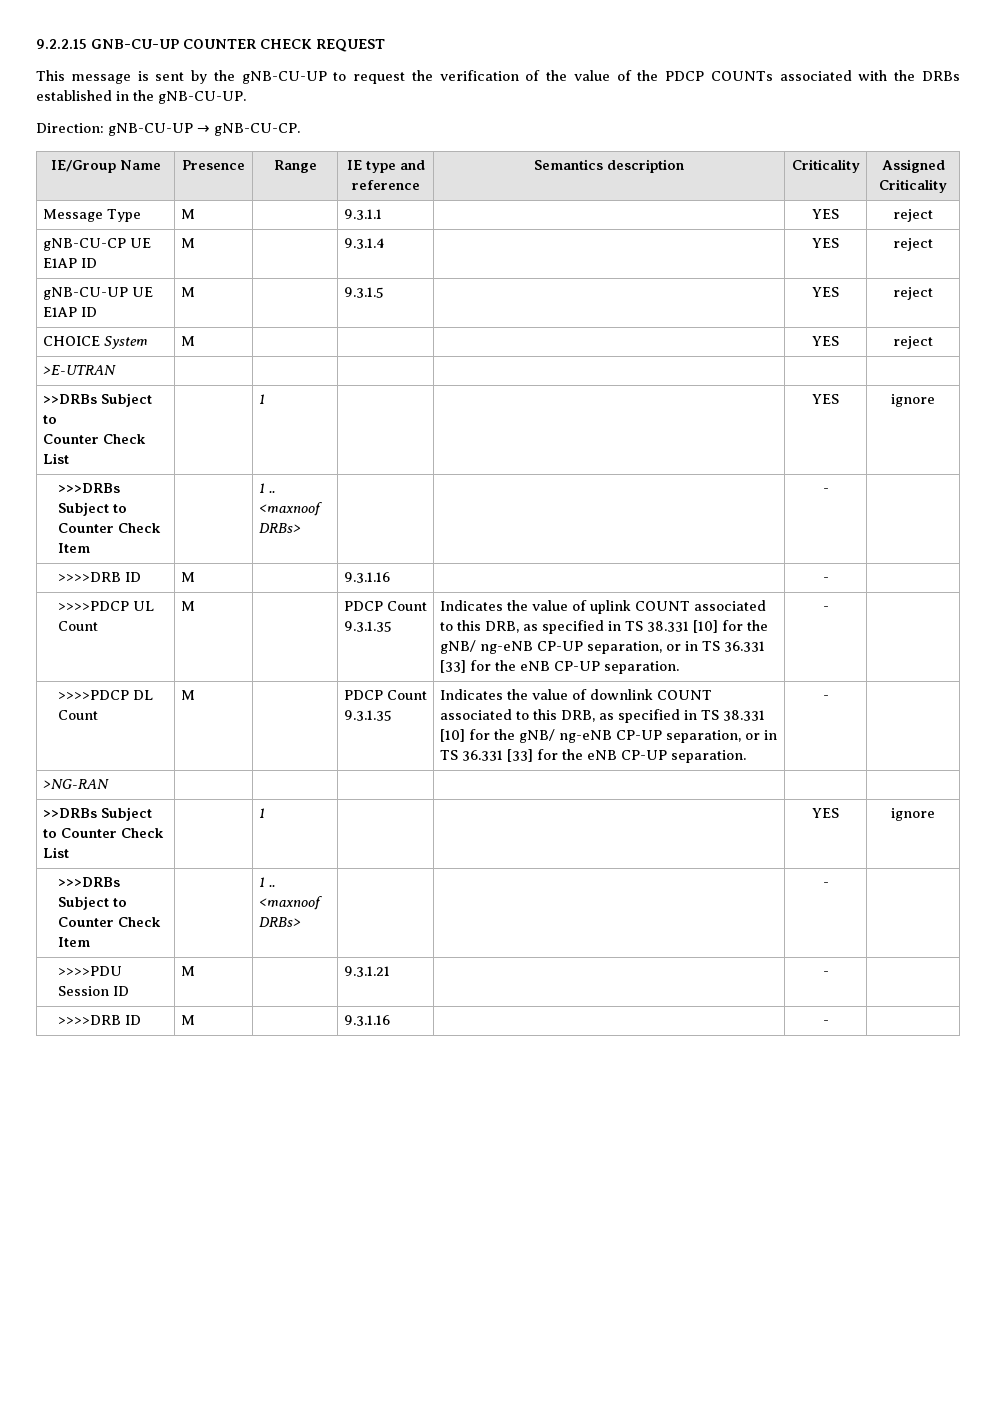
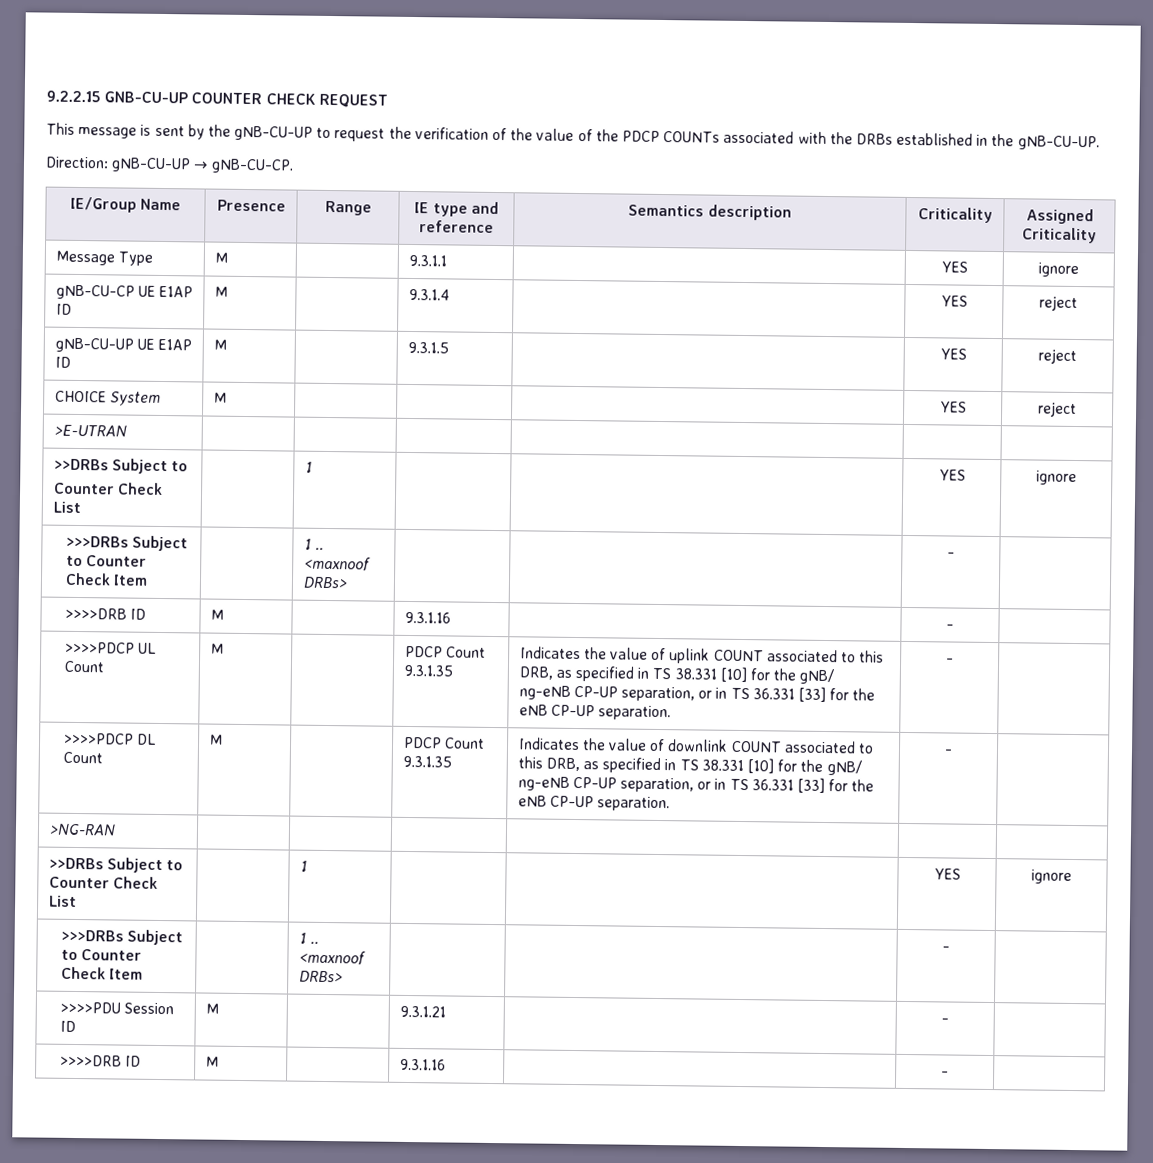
[893,209,933,222] reject -> [1038,262,1079,278] ignore

